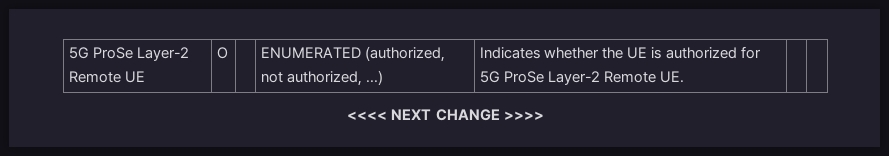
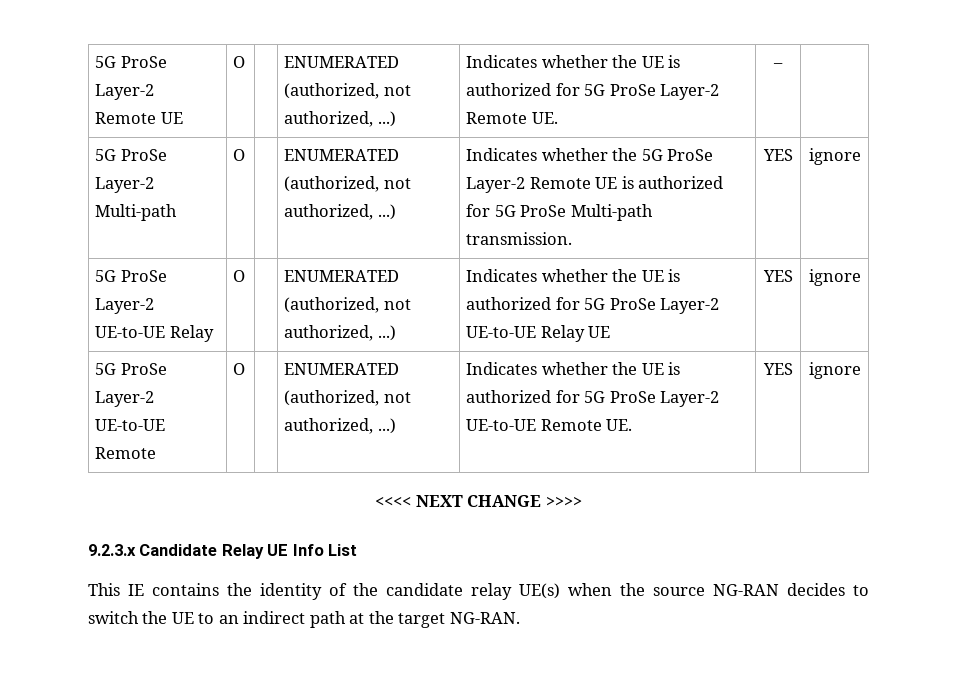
[347,109,544,121] | // <<<< NEXT CHANGE >>>> -> [773,63,783,68] [95,149,167,161] [95,177,155,193] [95,204,178,221] [233,149,246,161] [284,149,400,161] [284,176,411,192] [284,204,396,220] [466,148,714,161] [466,176,724,193] [466,204,653,221] [466,232,573,245] [762,149,793,161] [808,148,861,165] [95,270,167,282] [95,298,155,314] [95,325,214,342] [233,270,246,282] [284,270,400,282] [284,297,411,313] [284,325,396,341] [466,269,681,282] [466,297,720,314] [466,325,611,342] [762,270,793,282] [808,269,861,286] [95,363,167,375] [95,391,155,407] [95,419,166,431] [95,447,157,459] [233,363,246,375] [284,363,400,375] [284,390,411,406] [284,418,396,434] [466,362,681,375] [466,390,720,407] [466,419,633,431] [762,363,793,375] [808,362,861,379] [375,495,582,507] [88,544,358,559] [88,583,869,600] [88,611,520,628] – | // 5G ProSe Layer-2 Multi-path | O | | ENUMERATED (authorized, not authorized, ...) | Indicates whether the 5G ProSe Layer-2 Remote UE is authorized for 5G ProSe Multi-path transmission. | YES | ignore // 5G ProSe Layer-2 UE-to-UE Relay | O | | ENUMERATED (authorized, not authorized, ...) | Indicates whether the UE is authorized for 5G ProSe Layer-2 UE-to-UE Relay UE | YES | ignore // 5G ProSe Layer-2 UE-to-UE Remote | O | | ENUMERATED (authorized, not authorized, ...) | Indicates whether the UE is authorized for 5G ProSe Layer-2 UE-to-UE Remote UE. | YES | ignore // <<<< NEXT CHANGE >>>> // 9.2.3.x Candidate Relay UE Info List // This IE contains the identity of the candidate relay UE(s) when the source NG-RAN decides to switch the UE to an indirect path at the target NG-RAN.

